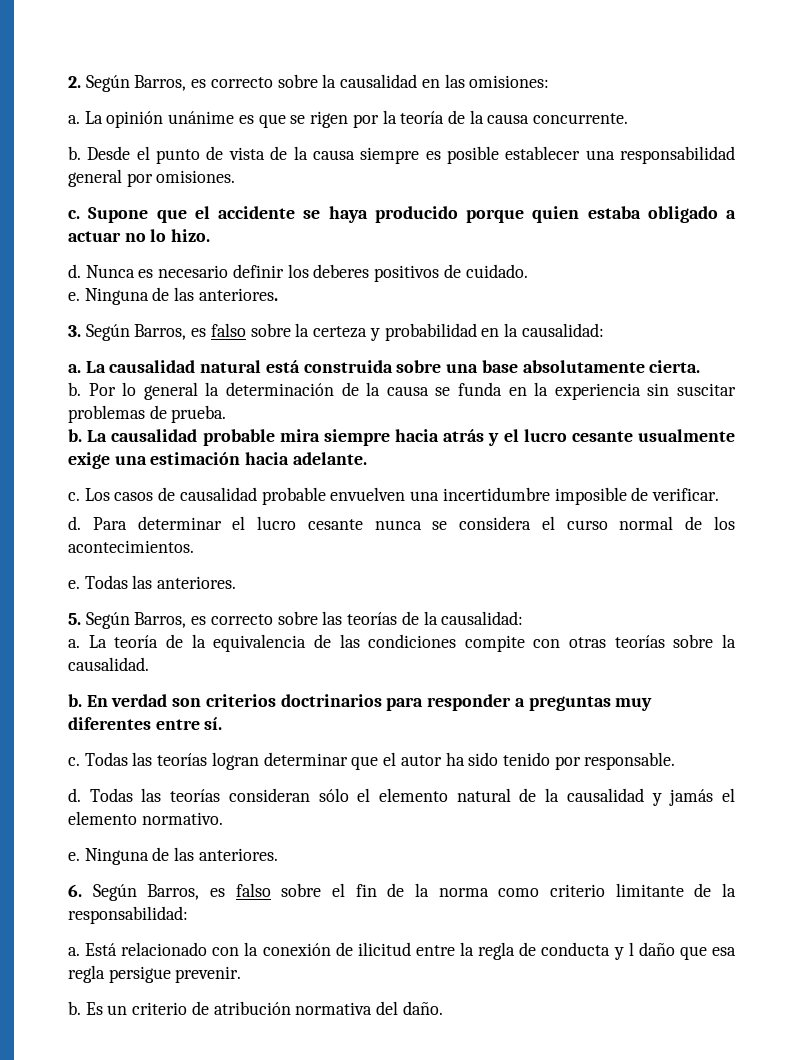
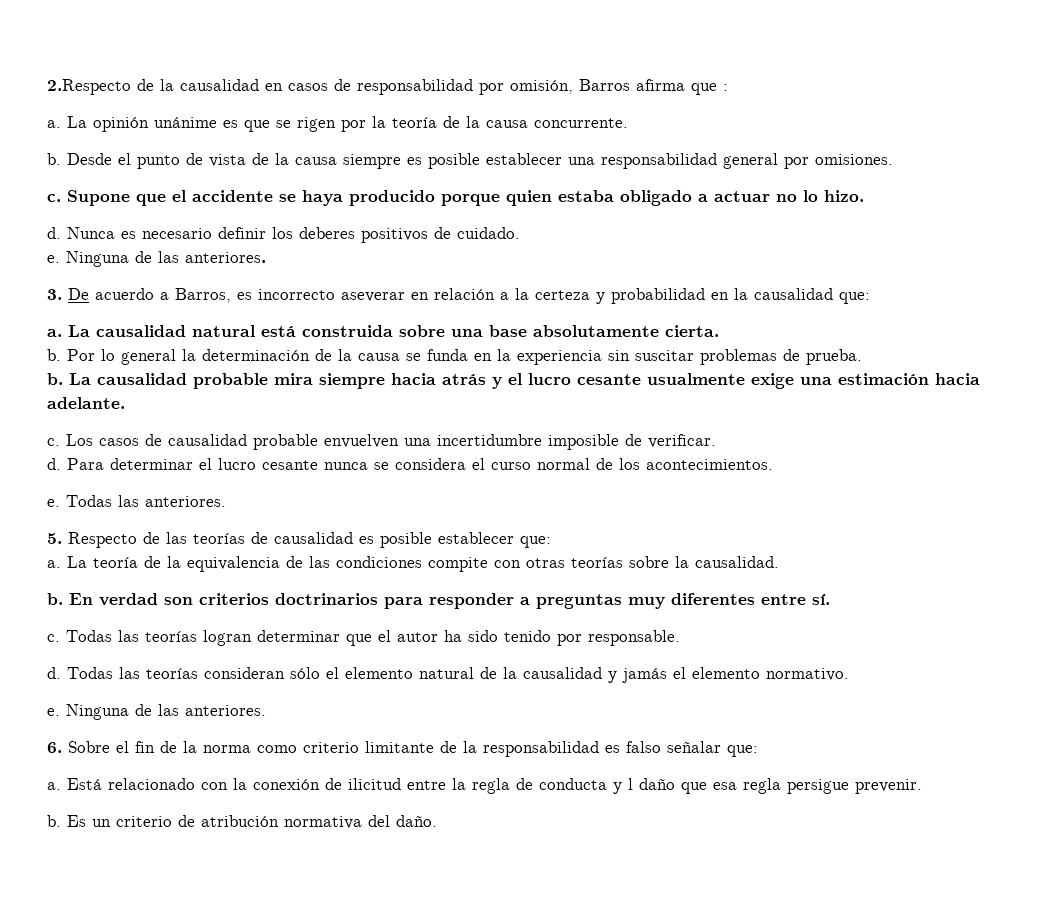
[68,74,550,92] 2. Según Barros, es correcto sobre la causalidad en las omisiones: -> [47,79,728,95] 2.Respecto de la causalidad en casos de responsabilidad por omisión, Barros afirma que :
[85,323,291,341] Según Barros, es falso sobre -> [68,288,509,303] De acuerdo a Barros, es incorrecto aseverar en relación a
[521,323,604,337] causalidad: -> [754,288,870,304] causalidad que:
[85,611,524,629] Según Barros, es correcto sobre las teorías de la causalidad: -> [68,532,551,548] Respecto de las teorías de causalidad es posible establecer que:
[92,883,322,901] Según Barros, es falso sobre -> [68,741,110,753] Sobre
[68,906,188,924] responsabilidad: -> [483,741,758,757] responsabilidad es falso señalar que:

